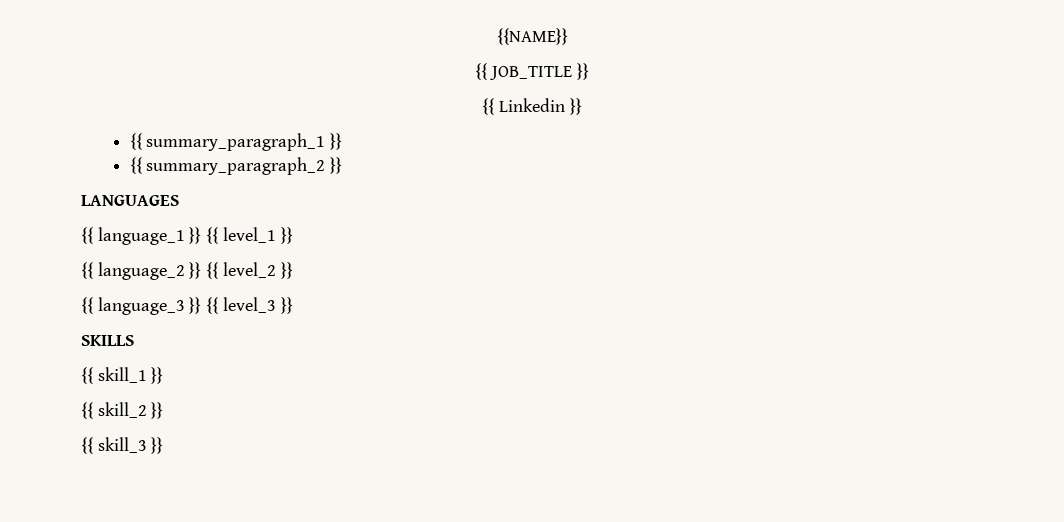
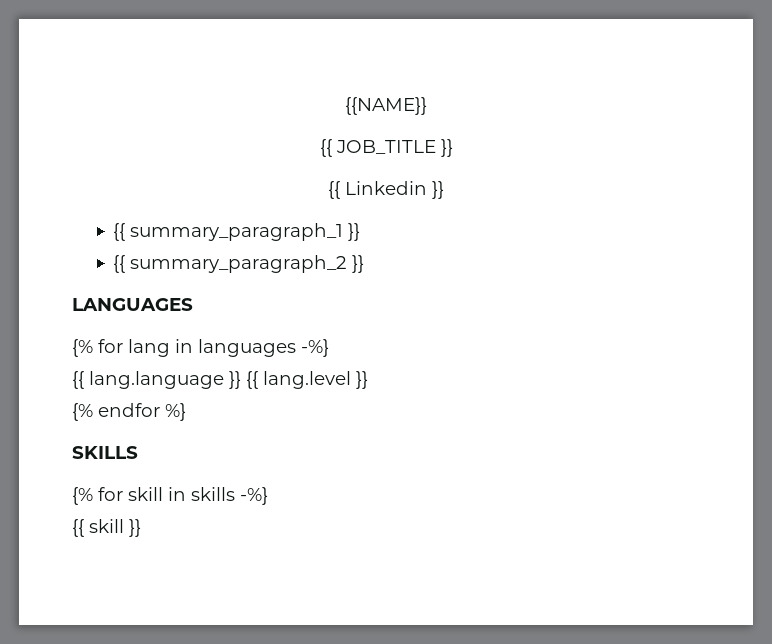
[81,227,293,245] [81,262,293,280] [81,297,293,315] [81,335,134,346] [81,367,164,384] [81,402,164,419] [81,437,164,454] // {{ language_1 }} {{ level_1 }} // {{ language_2 }} {{ level_2 }} // {{ language_3 }} {{ level_3 }} // SKILLS // {{ skill_1 }} // {{ skill_2 }} // {{ skill_3 }} -> [72,339,329,357] [72,371,368,389] [72,403,186,421] [72,446,138,459] [72,487,268,505] [72,519,141,537] // {% for lang in languages -%} // {{ lang.language }} {{ lang.level }} // {% endfor %} // SKILLS // {% for skill in skills -%} // {{ skill }}

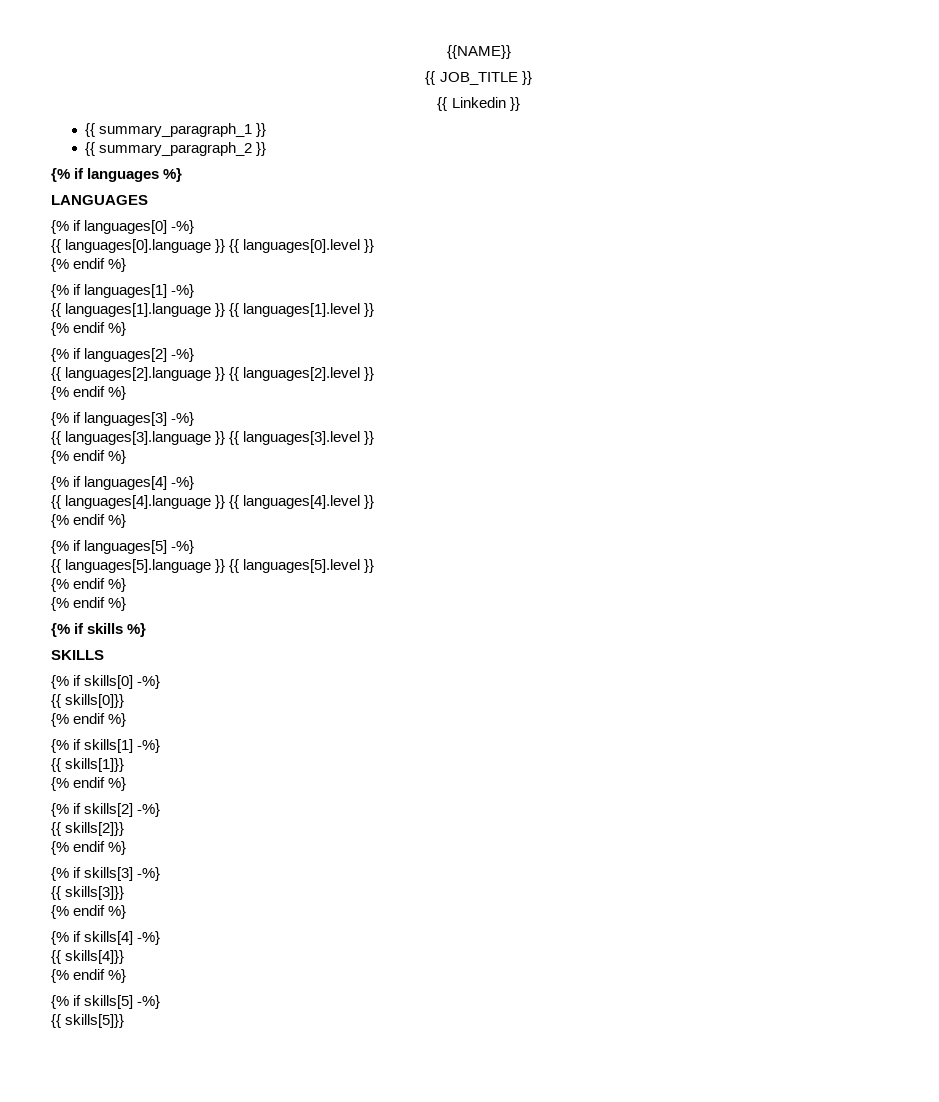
[72,298,193,311] [72,339,329,357] [72,371,368,389] [72,403,186,421] [72,446,138,459] [72,487,268,505] [72,519,141,537] LANGUAGES // {% for lang in languages -%} // {{ lang.language }} {{ lang.level }} // {% endfor %} // SKILLS // {% for skill in skills -%} // {{ skill }} -> [51,168,183,182] [51,195,148,205] [51,220,195,234] [51,239,375,253] [51,258,127,272] [51,284,195,298] [51,303,375,317] [51,322,127,336] [51,348,195,362] [51,367,375,381] [51,386,127,400] [51,412,195,426] [51,431,375,445] [51,450,127,464] [51,476,195,490] [51,495,375,509] [51,514,127,528] [51,540,195,554] [51,559,375,573] [51,578,127,592] [51,597,127,611] [51,623,147,637] [51,650,104,660] [51,675,161,689] [51,694,125,708] [51,713,127,727] [51,739,161,753] [51,758,125,772] [51,777,127,791] [51,803,161,817] [51,822,125,836] [51,841,127,855] [51,867,161,881] [51,886,125,900] [51,905,127,919] [51,931,161,945] [51,950,125,964] [51,969,127,983] [51,995,161,1009] [51,1014,125,1028] {% if languages %} // LANGUAGES // {% if languages[0] -%} // {{ languages[0].language }} {{ languages[0].level }} // {% endif %} // {% if languages[1] -%} // {{ languages[1].language }} {{ languages[1].level }} // {% endif %} // {% if languages[2] -%} // {{ languages[2].language }} {{ languages[2].level }} // {% endif %} // {% if languages[3] -%} // {{ languages[3].language }} {{ languages[3].level }} // {% endif %} // {% if languages[4] -%} // {{ languages[4].language }} {{ languages[4].level }} // {% endif %} // {% if languages[5] -%} // {{ languages[5].language }} {{ languages[5].level }} // {% endif %} // {% endif %} // {% if skills %} // SKILLS // {% if skills[0] -%} // {{ skills[0]}} // {% endif %} // {% if skills[1] -%} // {{ skills[1]}} // {% endif %} // {% if skills[2] -%} // {{ skills[2]}} // {% endif %} // {% if skills[3] -%} // {{ skills[3]}} // {% endif %} // {% if skills[4] -%} // {{ skills[4]}} // {% endif %} // {% if skills[5] -%} // {{ skills[5]}}

